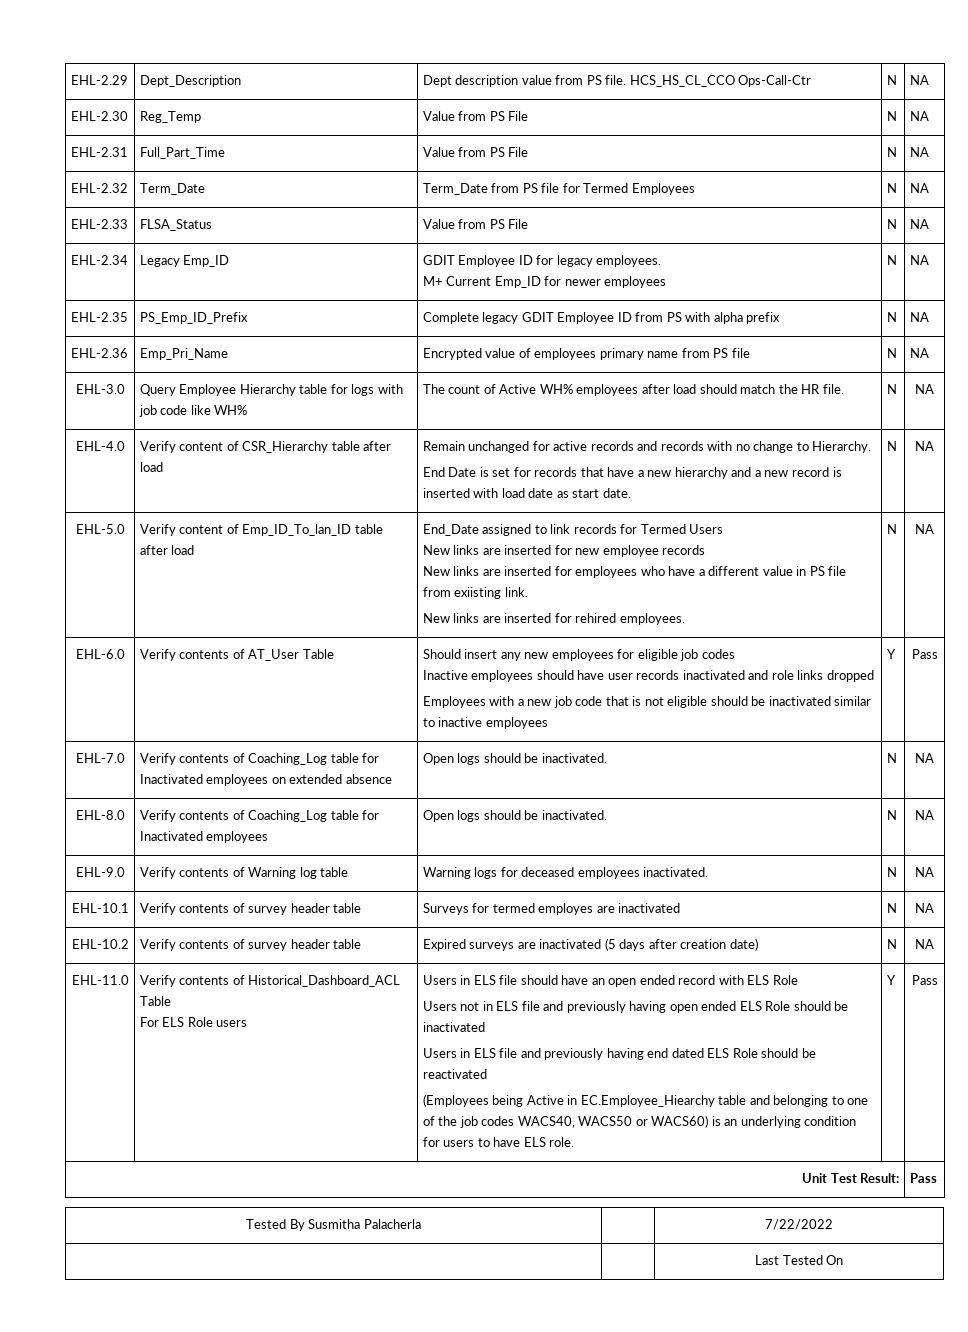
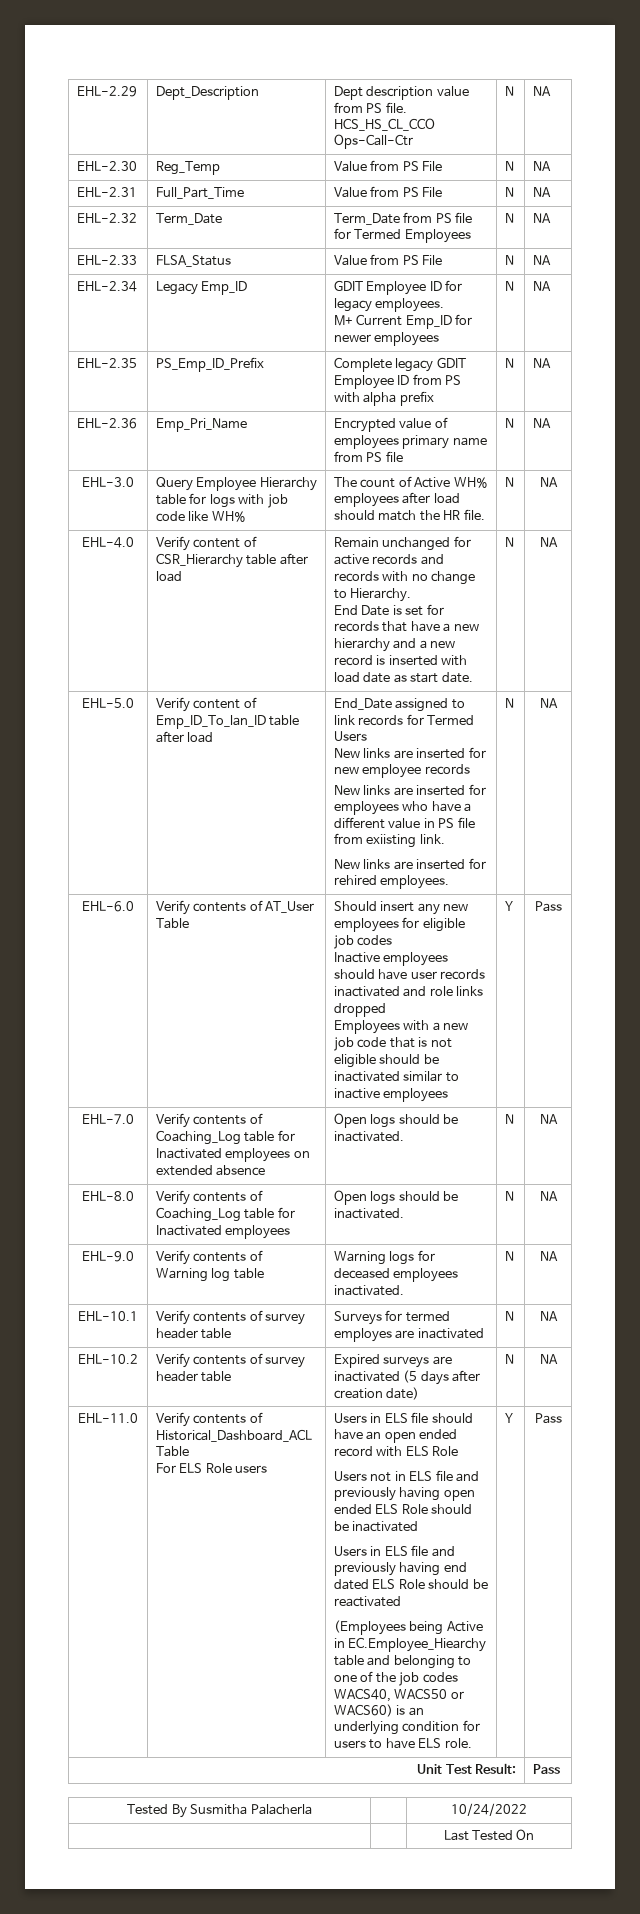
[765,1219,833,1230] 7/22/2022 -> [451,1803,527,1816] 10/24/2022

